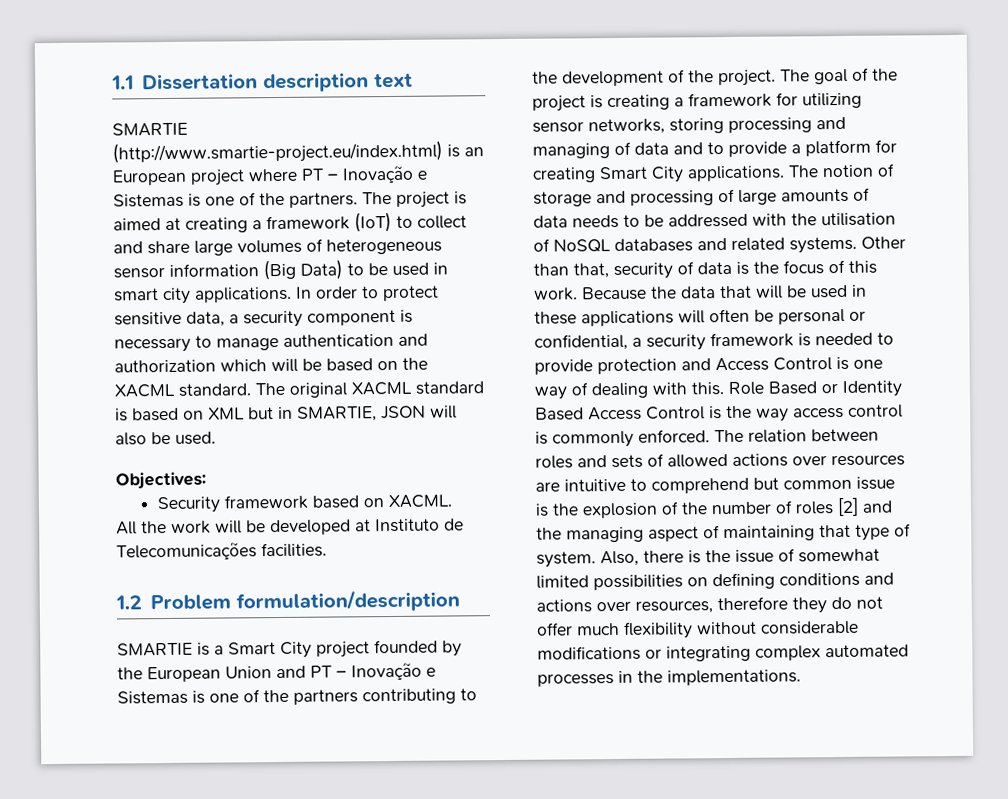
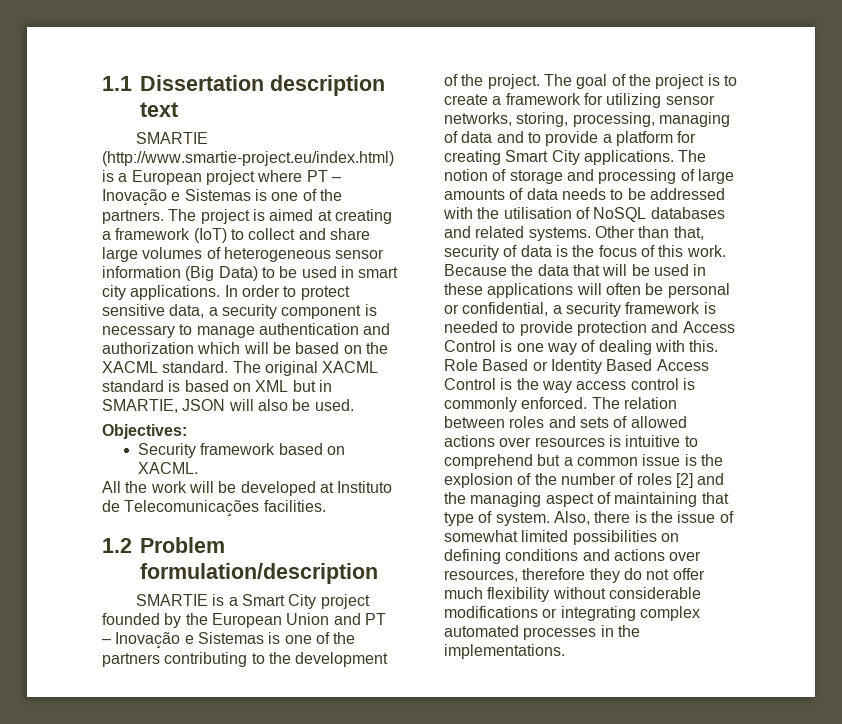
[464,147,484,157] an -> [118,173,128,182] a
[607,94,670,111] creating -> [723,75,737,86] [444,94,488,105] to create
[669,116,846,134] storing processing and -> [516,112,655,127] storing, processing,
[535,481,560,492] are -> [608,435,621,447] is
(779, 483) none -> [563,457,573,466] a

